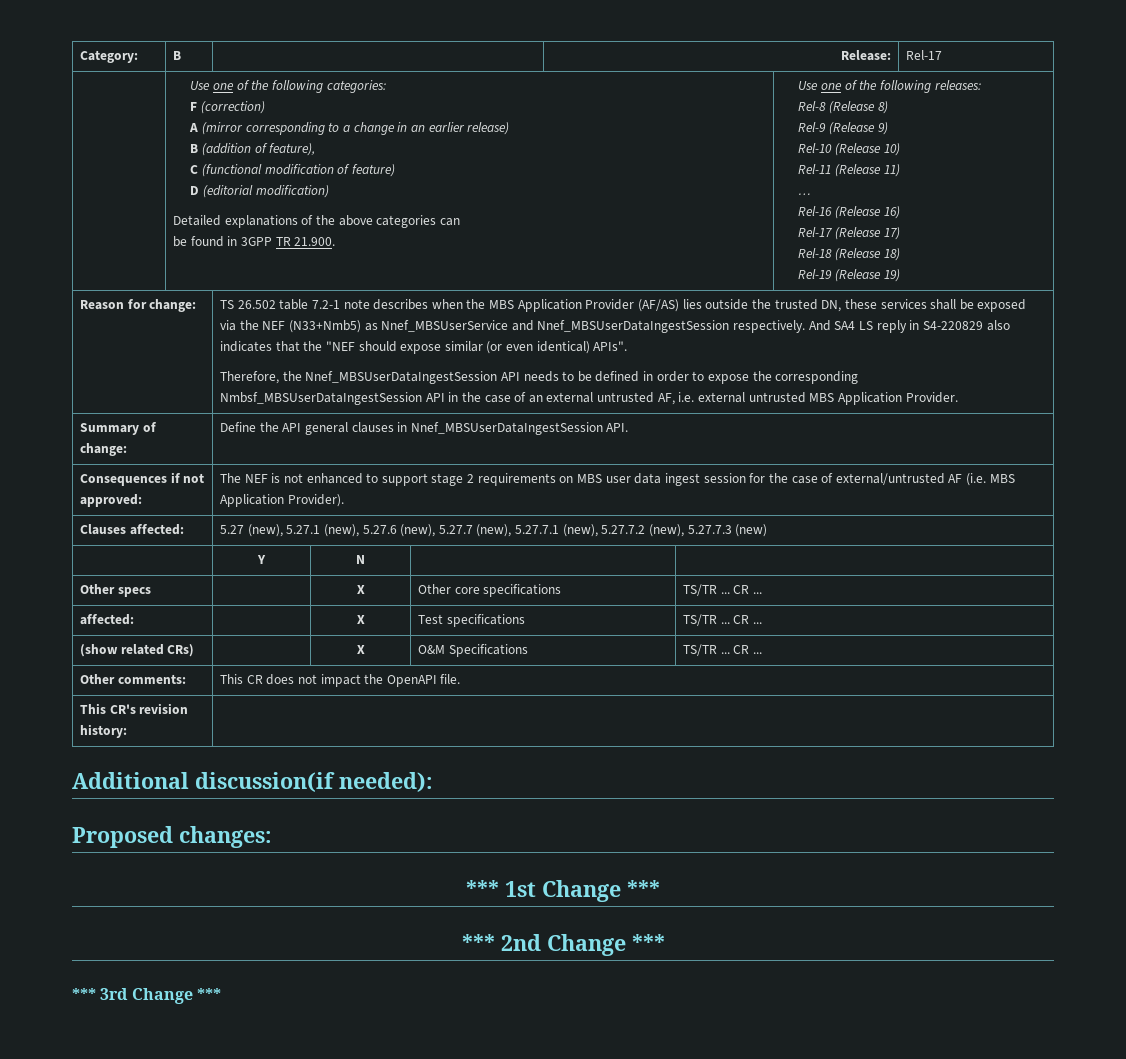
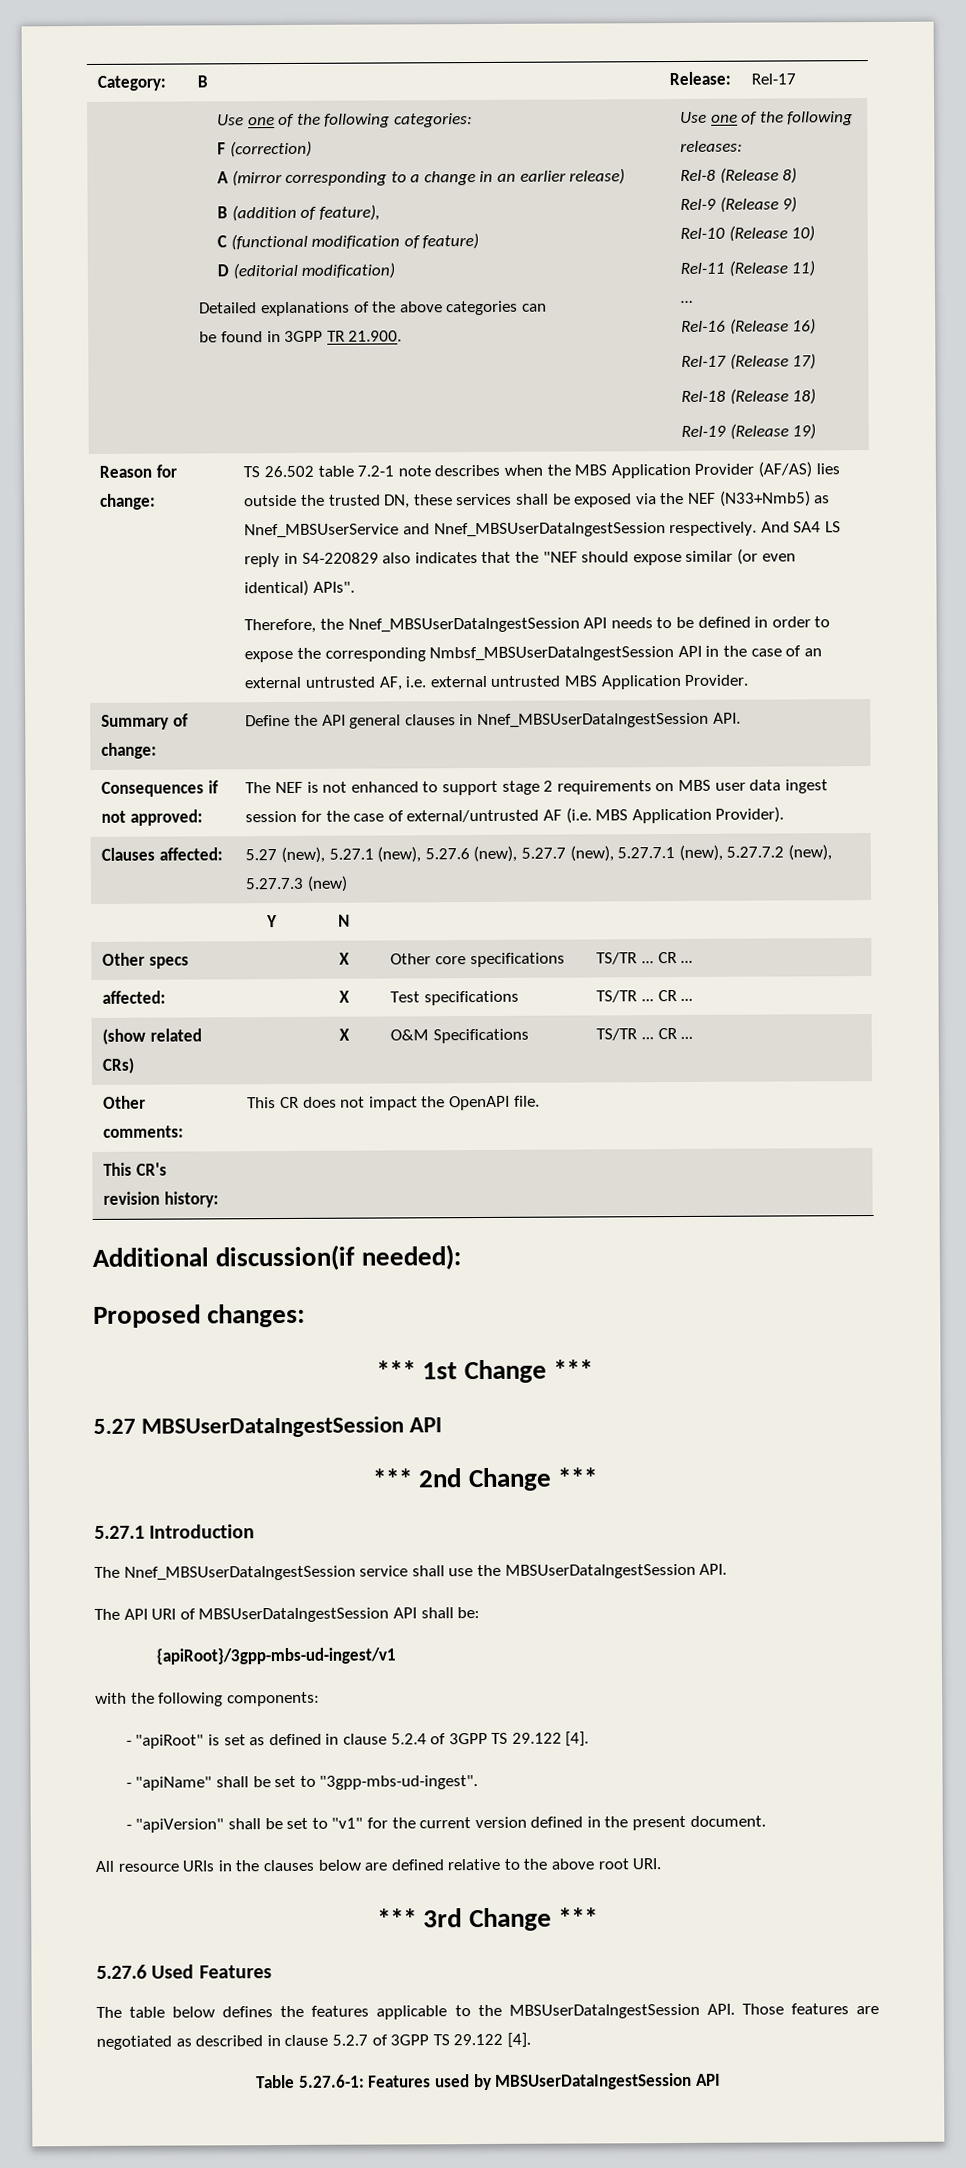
(660, 888) none -> [93,1416,443,1438] // 5.27 MBSUserDataIngestSession API
[72,988,221,1004] *** 3rd Change *** -> [94,1524,256,1539] [94,1563,728,1581] [94,1607,481,1623] [155,1647,396,1665] [95,1691,320,1707] [125,1731,590,1749] [125,1775,479,1791] [125,1815,766,1833] [95,1858,662,1872] [377,1907,598,1932] [96,1964,272,1979] [96,2003,880,2020] [96,2032,531,2050] [256,2072,721,2091] 5.27.1 Introduction // The Nnef_MBSUserDataIngestSession service shall use the MBSUserDataIngestSession API. // The API URI of MBSUserDataIngestSession API shall be: // {apiRoot}/3gpp-mbs-ud-ingest/v1 // with the following components: // - "apiRoot" is set as defined in clause 5.2.4 of 3GPP TS 29.122 [4]. // - "apiName" shall be set to "3gpp-mbs-ud-ingest". // - "apiVersion" shall be set to "v1" for the current version defined in the present document. // All resource URIs in the clauses below are defined relative to the above root URI. // *** 3rd Change *** // 5.27.6 Used Features // The table below defines the features applicable to the MBSUserDataIngestSession API. Those features are negotiated as described in clause 5.2.7 of 3GPP TS 29.122 [4]. // Table 5.27.6-1: Features used by MBSUserDataIngestSession API

